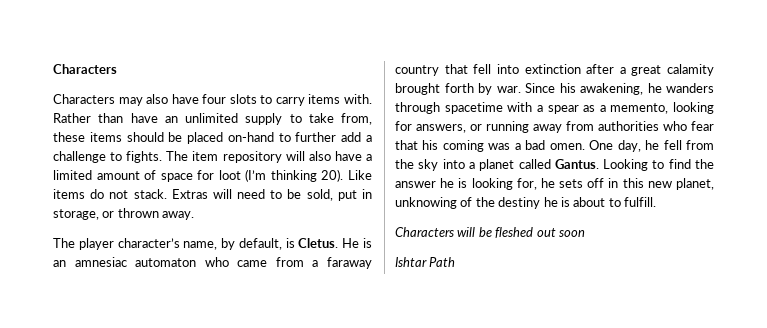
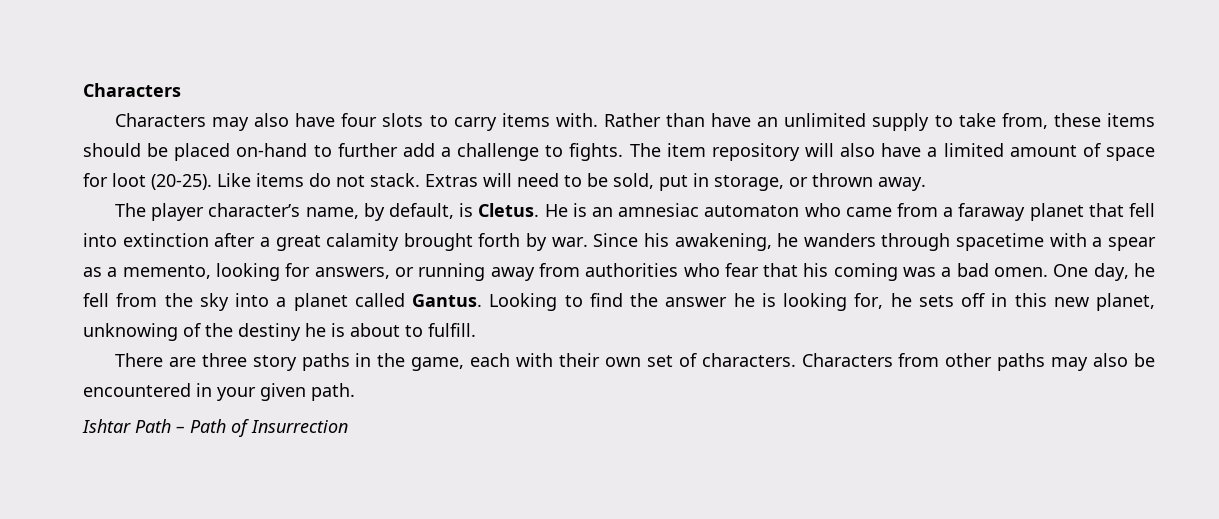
[245,169,344,182] (I’m thinking 20). -> [151,174,212,190] (20-25).
[395,65,439,76] country -> [1029,203,1084,221] planet
[395,227,585,238] [395,257,456,267] Characters will be fleshed out soon // Ishtar Path -> [114,353,1156,371] [83,383,355,401] [82,419,348,437] There are three story paths in the game, each with their own set of characters. Characters from other paths may also be encountered in your given path. // Ishtar Path – Path of Insurrection

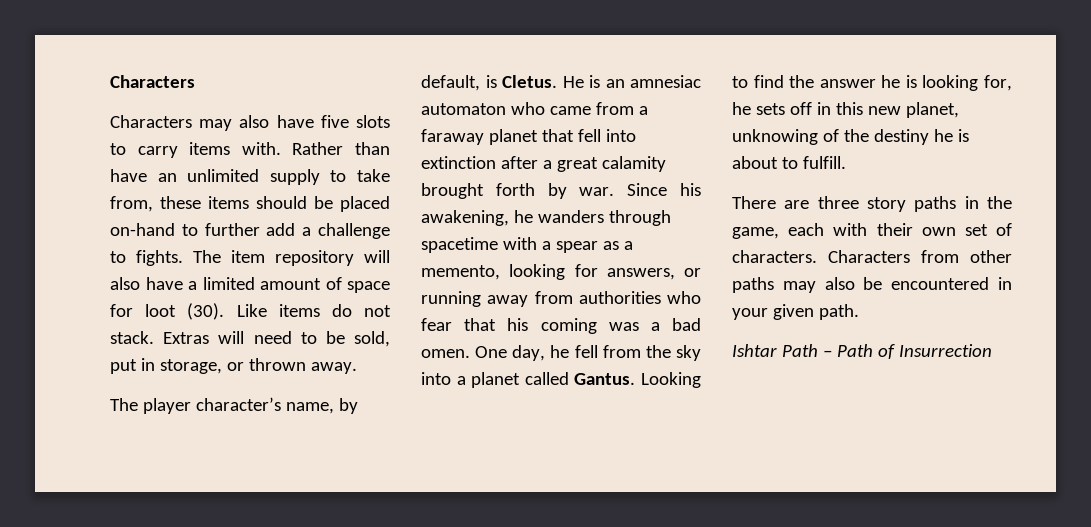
[341,113,378,127] four -> [320,115,349,128] five
[151,174,212,190] (20-25). -> [187,303,225,320] (30).

